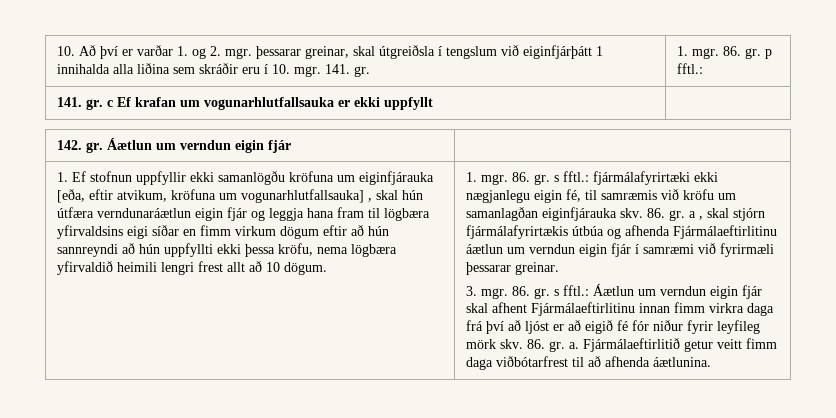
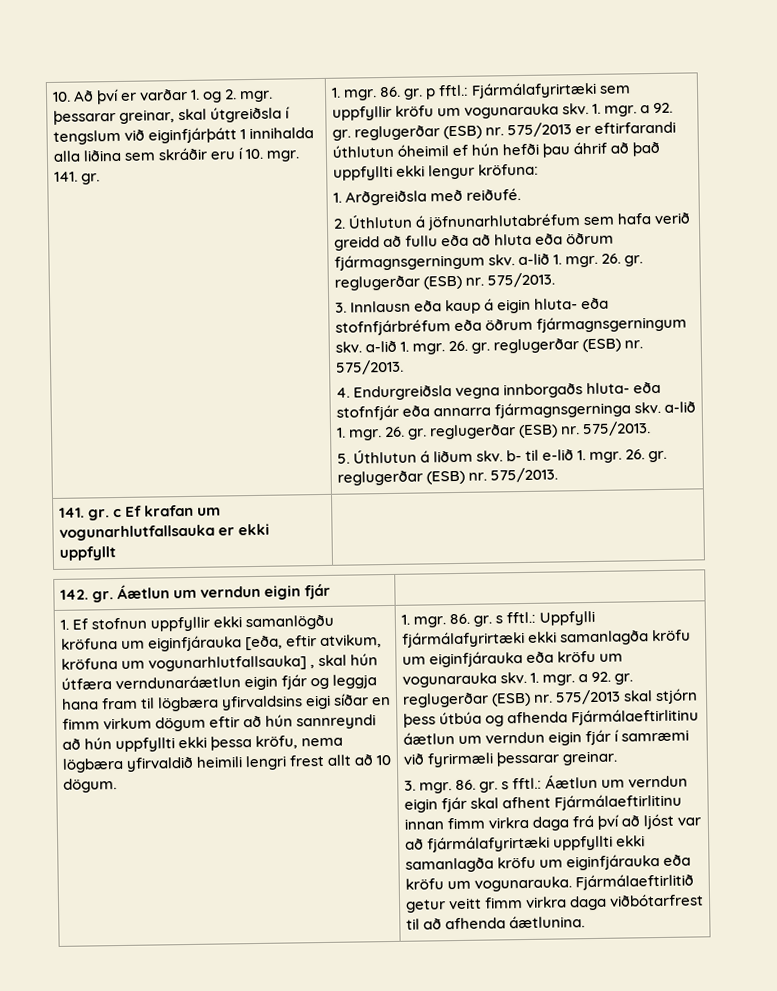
(704, 68) none -> [470,81,631,99] [331,102,674,121] [331,121,676,141] [331,141,661,158] [332,163,539,181] [332,188,521,206] [332,212,690,231] [333,232,614,251] [333,253,643,271] [333,272,555,291] [334,297,609,315] [334,315,687,336] [334,338,644,355] [334,359,404,375] [335,381,661,401] [335,401,696,421] [335,421,651,441] [336,448,668,464] [336,467,558,486] Fjármálafyrirtæki sem uppfyllir kröfu um vogunarauka skv. 1. mgr. a 92. gr. reglugerðar (ESB) nr. 575/2013 er eftirfarandi úthlutun óheimil ef hún hefði þau áhrif að það uppfyllti ekki lengur kröfuna: // 1. Arðgreiðsla með reiðufé. // 2. Úthlutun á jöfnunarhlutabréfum sem hafa verið greidd að fullu eða að hluta eða öðrum fjármagnsgerningum skv. a-lið 1. mgr. 26. gr. reglugerðar (ESB) nr. 575/2013. // 3. Innlausn eða kaup á eigin hluta- eða stofnfjárbréfum eða öðrum fjármagnsgerningum skv. a-lið 1. mgr. 26. gr. reglugerðar (ESB) nr. 575/2013. // 4. Endurgreiðsla vegna innborgaðs hluta- eða stofnfjár eða annarra fjármagnsgerninga skv. a-lið 1. mgr. 26. gr. reglugerðar (ESB) nr. 575/2013. // 5. Úthlutun á liðum skv. b- til e-lið 1. mgr. 26. gr. reglugerðar (ESB) nr. 575/2013.
(590, 176) none -> [538,610,595,626] Uppfylli
[466,189,737,203] [466,207,704,221] nægjanlegu eigin fé, til samræmis við kröfu um samanlagðan eiginfjárauka skv. 86. gr. a , -> [559,629,691,646] [401,650,623,668] [401,671,633,688] [401,689,621,708] samanlagða kröfu um eiginfjárauka eða kröfu um vogunarauka skv. 1. mgr. a 92. gr. reglugerðar (ESB) nr. 575/2013
[466,225,569,239] fjármálafyrirtækis -> [402,713,436,728] þess
[553,320,761,334] [466,339,580,352] er að eigið fé fór niður fyrir leyfileg mörk skv. 86. gr. a. -> [677,817,702,826] [404,835,645,853] [404,854,691,873] [404,876,572,892] var að fjármálafyrirtæki uppfyllti ekki samanlagða kröfu um eiginfjárauka eða kröfu um vogunarauka.
(778, 343) none -> [524,896,567,909] virkra

